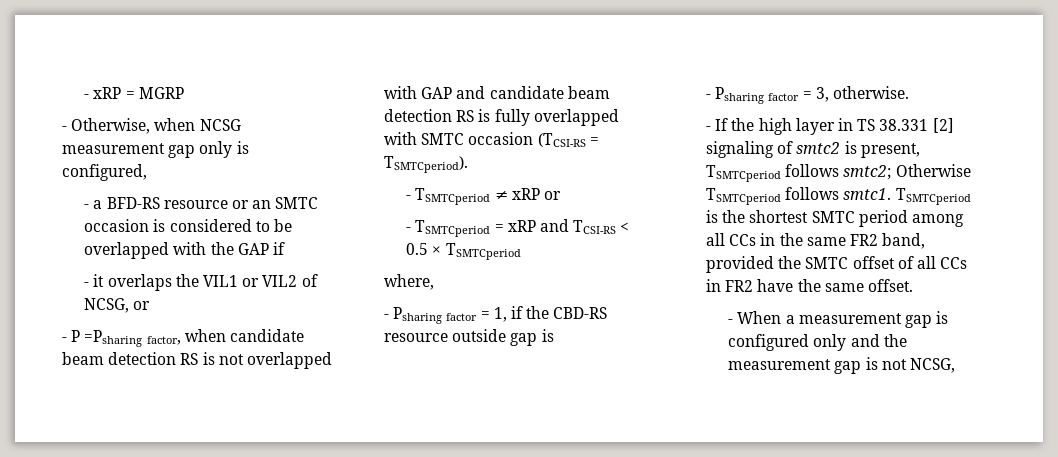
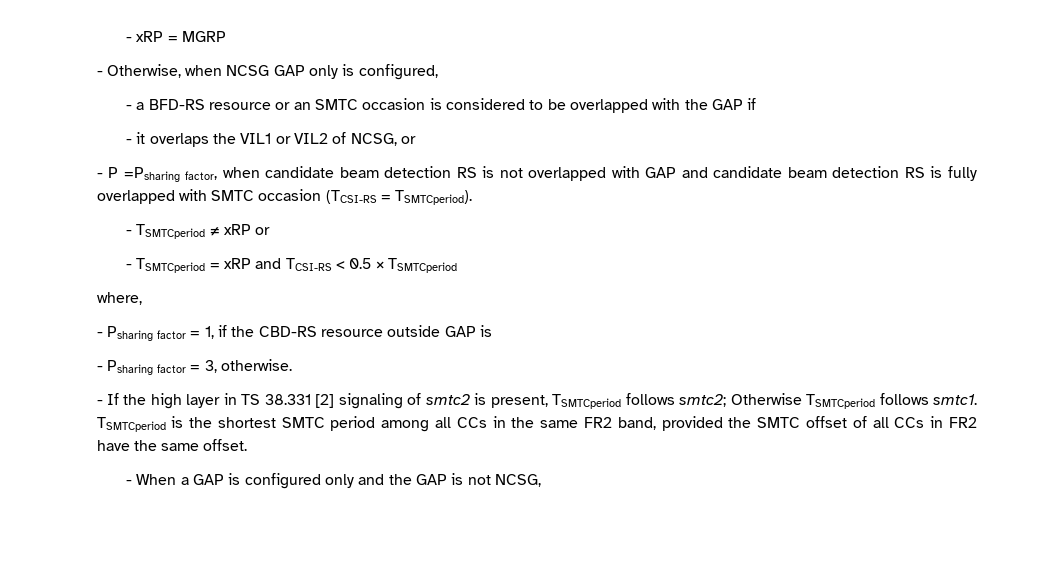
[62,143,196,158] measurement gap -> [273,65,305,76] GAP
[510,333,538,346] gap -> [444,326,476,337] GAP
[798,313,932,328] measurement gap -> [192,474,224,485] GAP
[728,359,862,374] measurement gap -> [415,474,447,485] GAP

